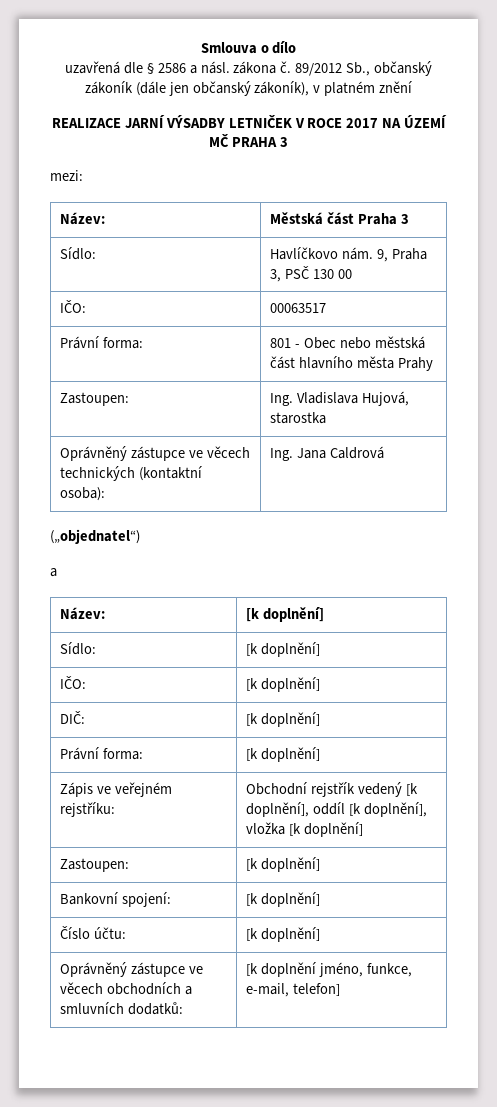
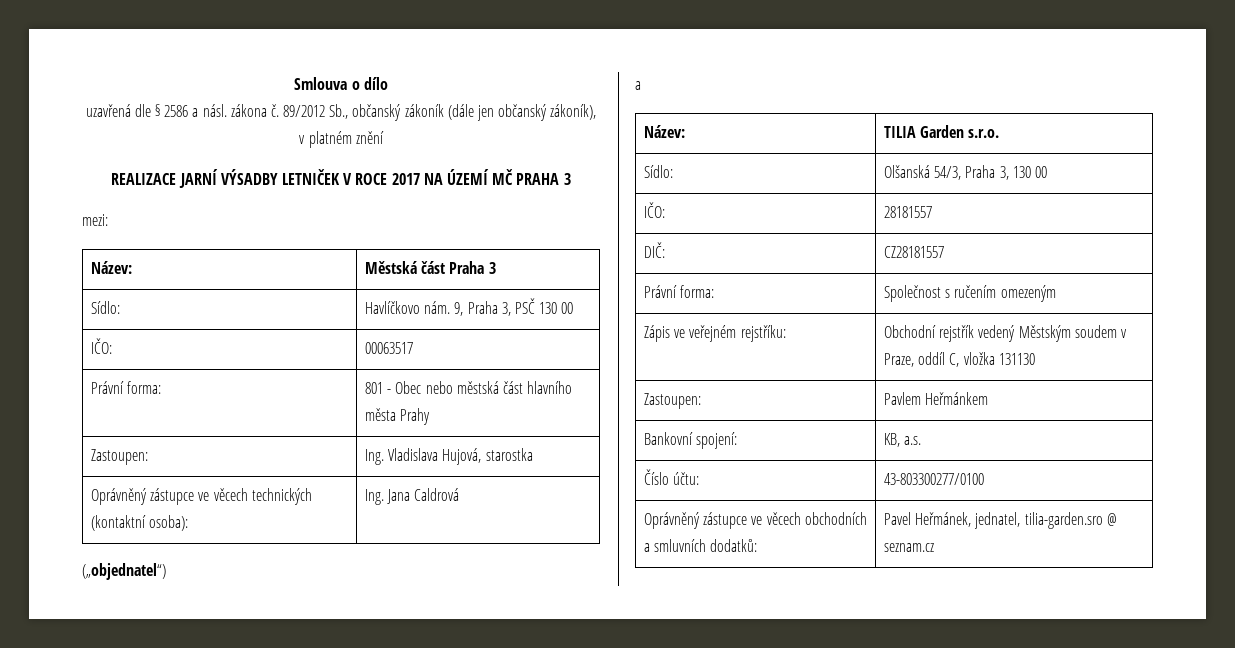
[246,607,325,622] [60,642,97,655] [246,642,321,657] [60,676,87,689] [246,677,321,692] [k doplnění] // Sídlo: | [k doplnění] // IČO: | [k doplnění] -> [884,125,1000,138] [644,165,674,178] [884,165,1047,180] [644,202,666,218] [884,206,933,218] TILIA Garden s.r.o. // Sídlo: | Olšanská 54/3, Praha 3, 130 00 // IČO: | 28181557
[246,712,321,727] [60,747,144,760] [246,747,321,762] [k doplnění] // Právní forma: | [k doplnění] -> [884,246,945,258] [644,285,715,298] [884,285,1056,302] CZ28181557 // Právní forma: | Společnost s ručením omezeným
[406,783,419,796] [246,802,428,817] [246,822,364,837] [60,858,130,872] [246,857,321,872] [k doplnění], oddíl [k doplnění], vložka [k doplnění] // Zastoupen: | [k doplnění] -> [1018,325,1127,342] [884,352,1035,367] [644,393,702,409] [884,392,989,405] Městským soudem v Praze, oddíl C, vložka 131130 // Zastoupen: | Pavlem Heřmánkem
[246,892,321,907] [k doplnění] -> [884,433,922,447] KB, a.s.
[246,927,321,942] [k doplnění] -> [884,473,985,485] 43-803300277/0100
[246,962,413,977] [246,983,341,997] [k doplnění jméno, funkce, e-mail, telefon] -> [884,512,1117,529] [884,543,935,552] Pavel Heřmánek, jednatel, tilia-garden.sro @ seznam.cz

